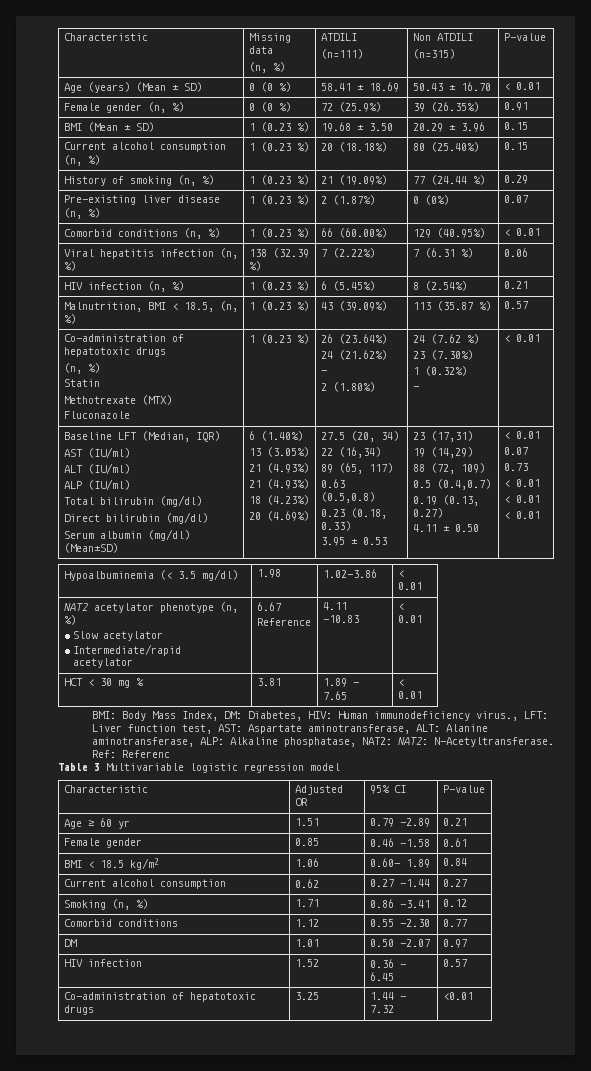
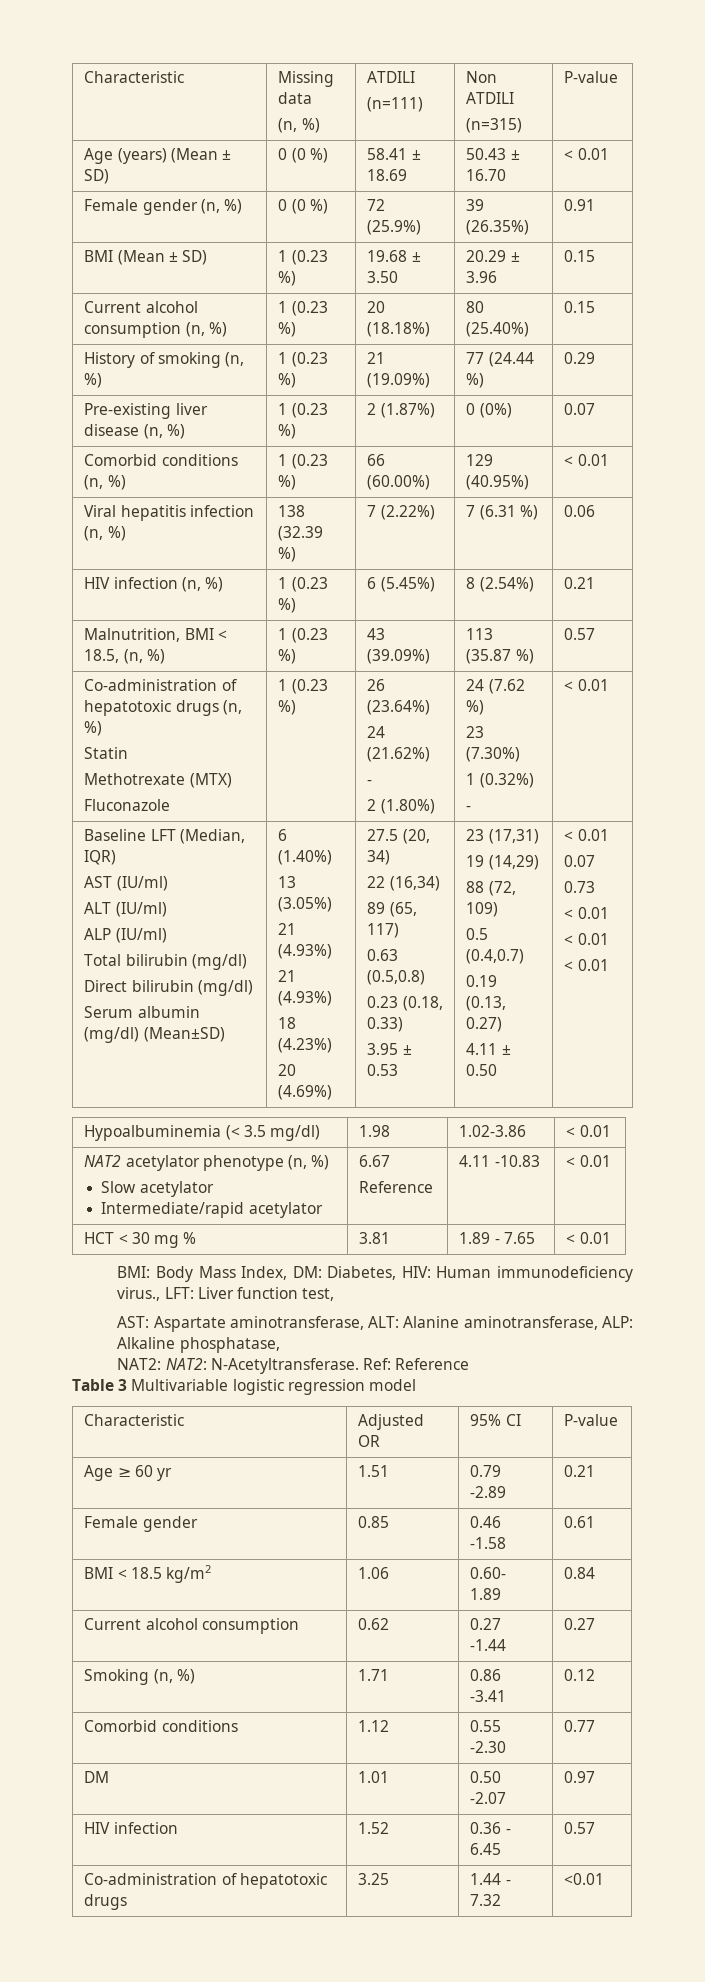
(166, 352) // -> (219, 708) none
(212, 729) none -> (335, 1294) //
(356, 742) none -> (280, 1345) //
[121,750,170,758] Referenc -> [395,1358,470,1370] Reference

